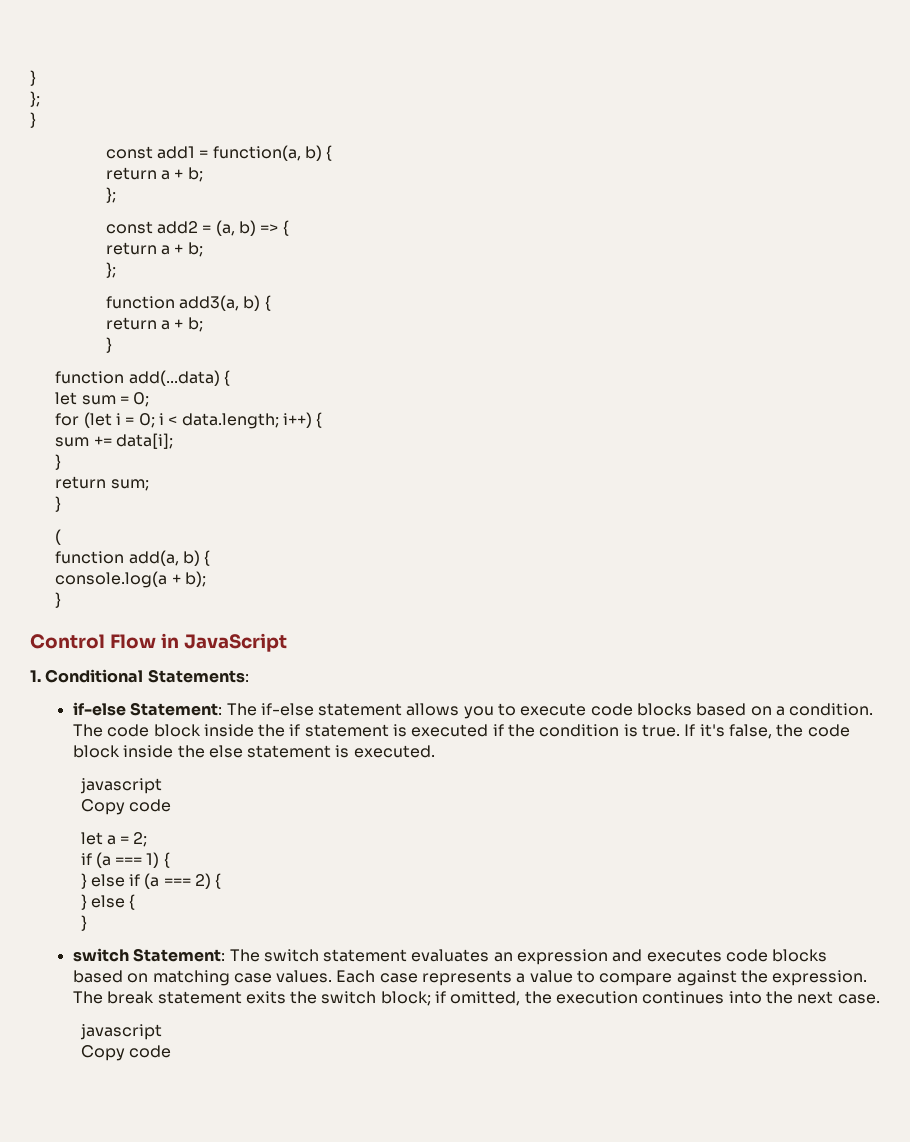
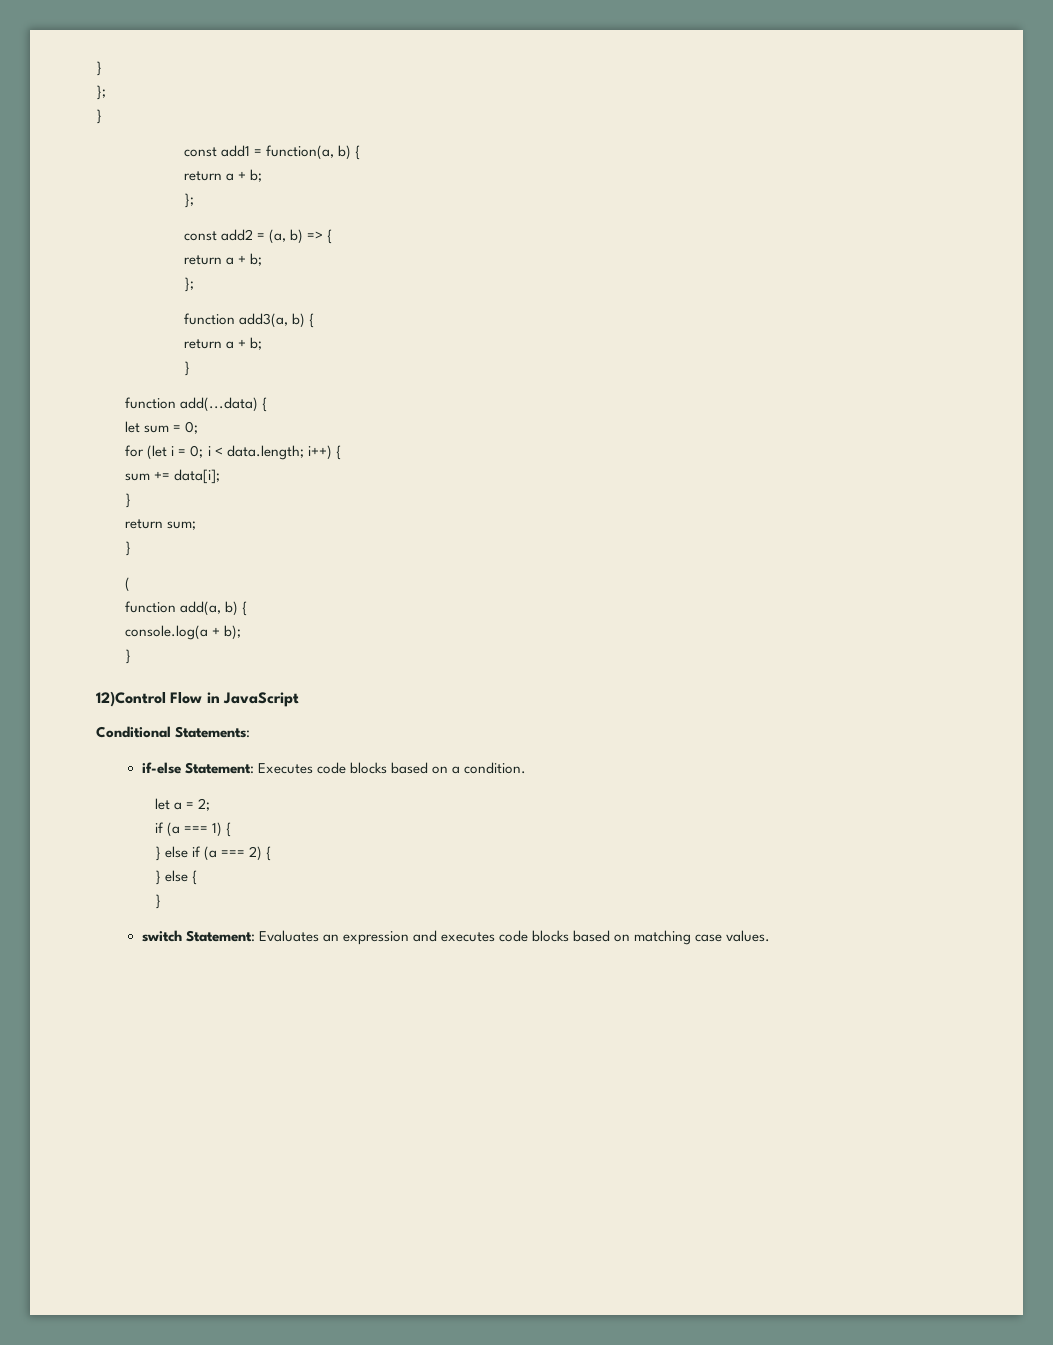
[30,634,105,649] Control -> [96,691,166,707] 12)Control
[30,670,41,682] 1. -> (299, 699) none
[226,703,587,719] The if-else statement allows you to execute -> [257,763,313,774] Executes
[72,724,850,739] [72,745,435,758] [79,778,162,794] [80,799,171,815] The code block inside the if statement is executed if the condition is true. If it's false, the code block inside the else statement is executed. // javascript // Copy code -> (527, 768) none
[229,949,490,962] The switch statement evaluates -> [258,930,319,942] Evaluates
[336,970,868,986] [72,991,880,1006] [79,1024,162,1040] [80,1045,171,1061] Each case represents a value to compare against the expression. The break statement exits the switch block; if omitted, the execution continues into the next case. // javascript // Copy code -> (771, 936) none

